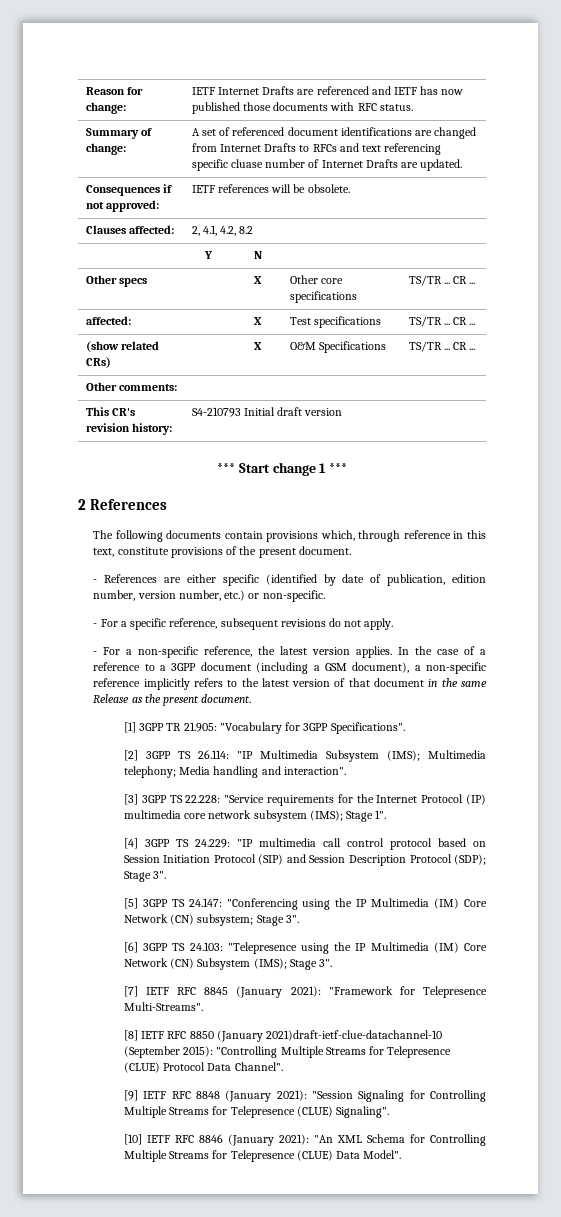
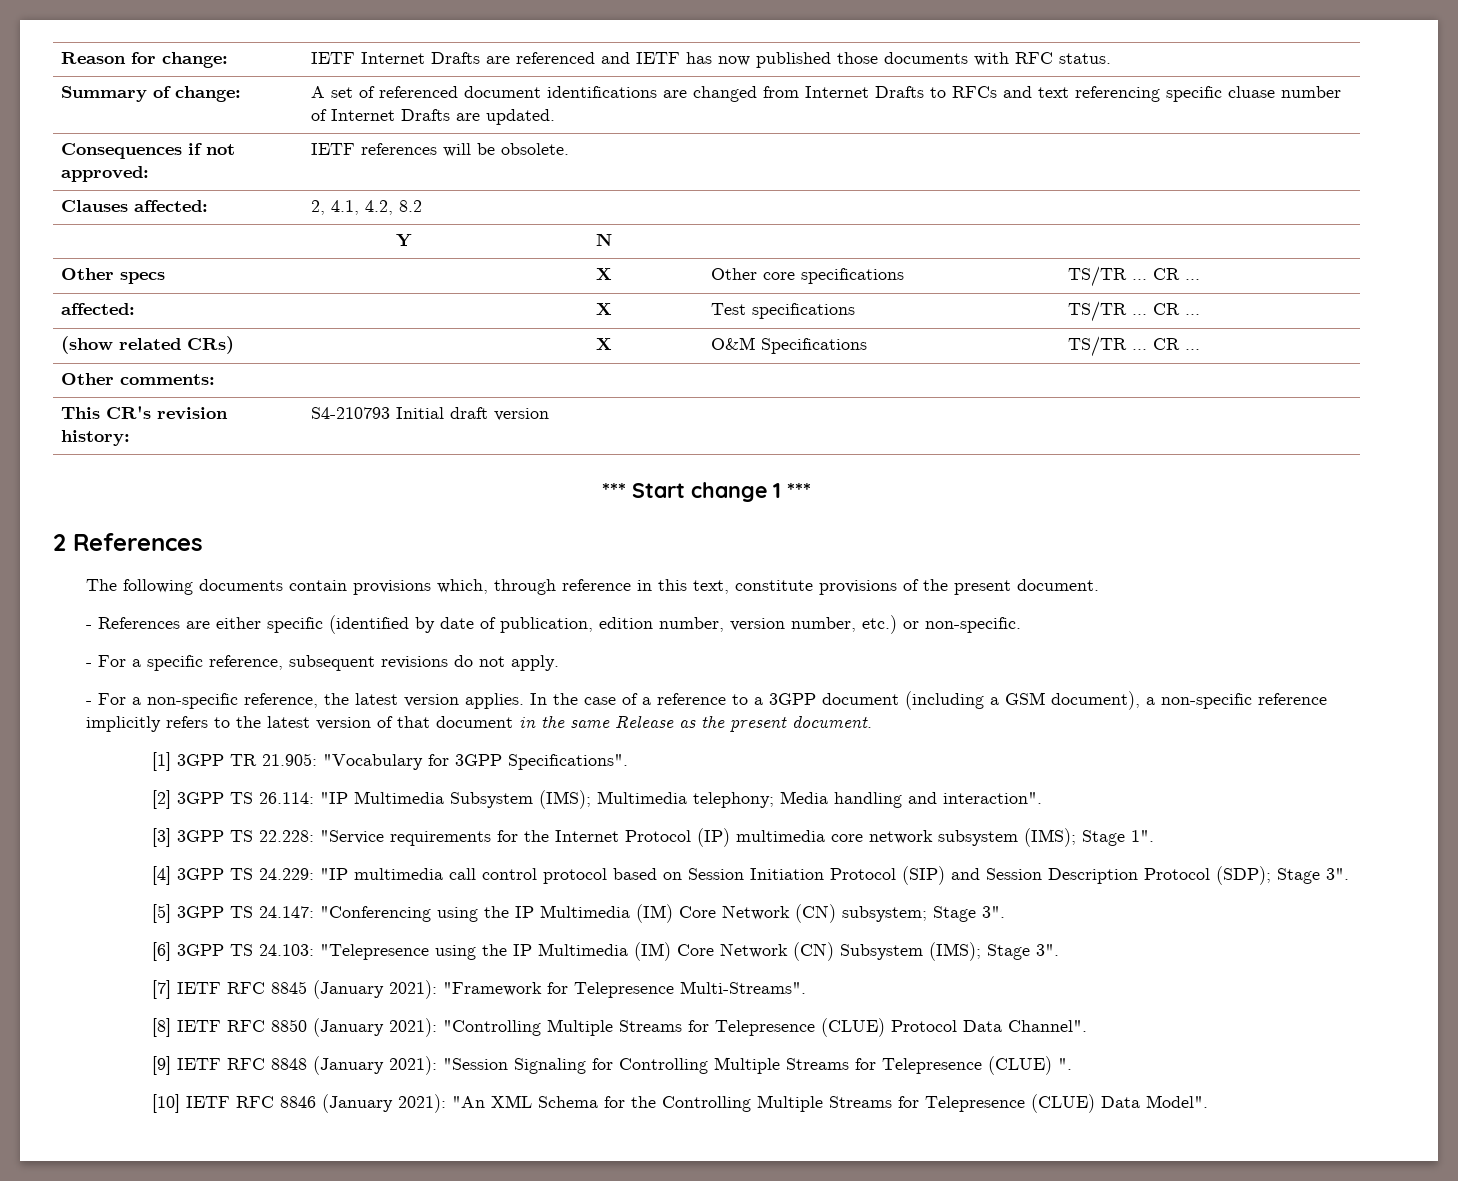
[266,1030,443,1041] [123,1046,214,1058] 2021)draft-ietf-clue-datachannel-10 (September 2015): -> [389,1018,438,1037] 2021):
[336,1106,390,1118] Signaling". -> [1058,1058,1073,1070] ".
(425, 1138) none -> [631,1096,657,1108] the

